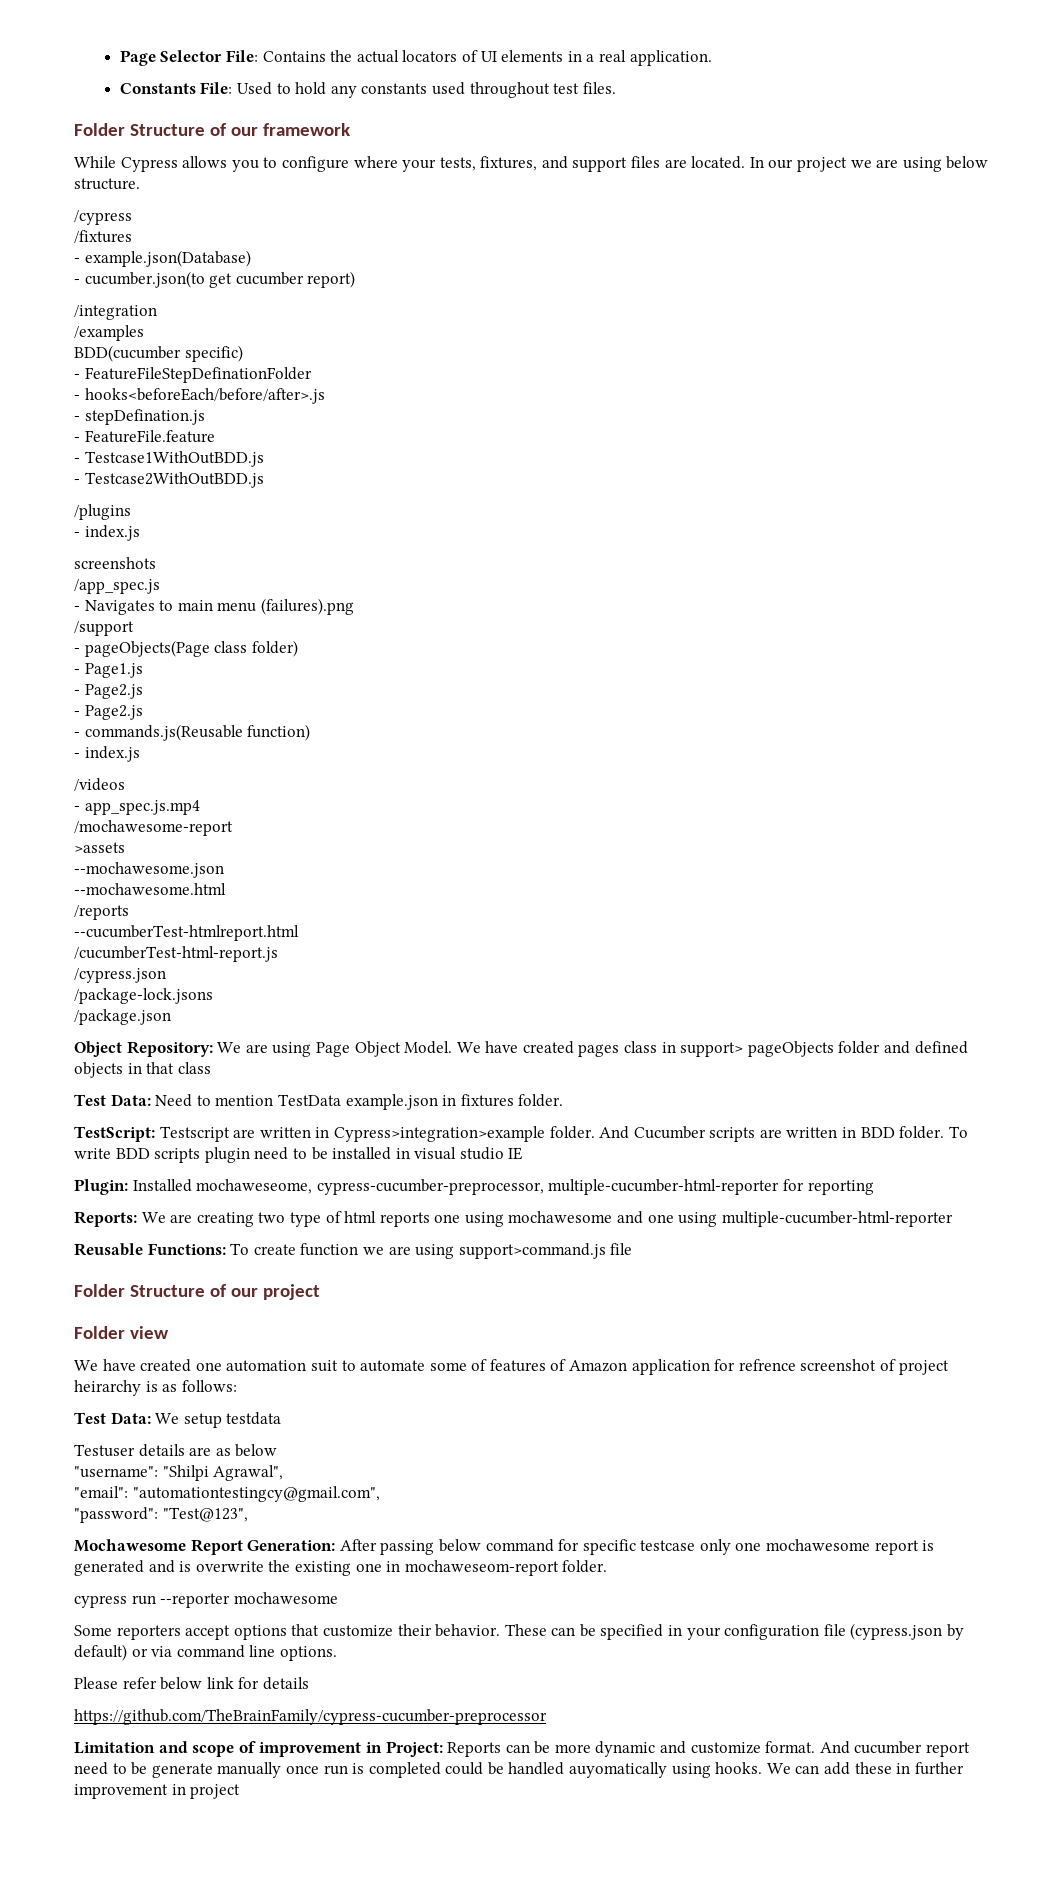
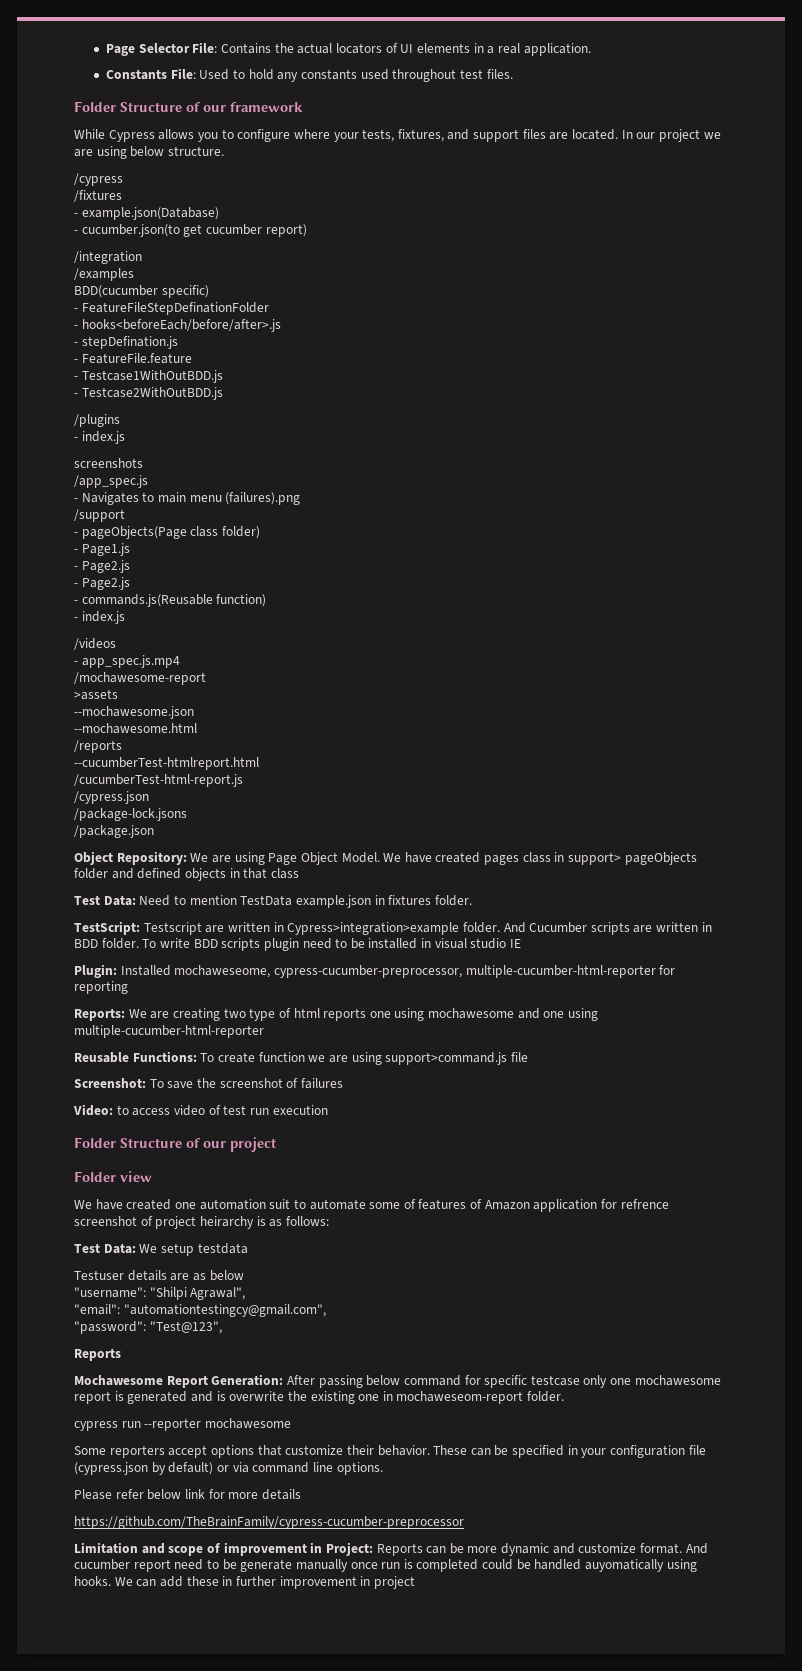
(633, 1249) none -> [74,1078,343,1089] [73,1104,328,1116] // Screenshot: To save the screenshot of failures // Video: to access video of test run execution
(248, 1514) none -> [74,1348,121,1361] // Reports
(260, 1683) none -> [228,1492,259,1499] more

